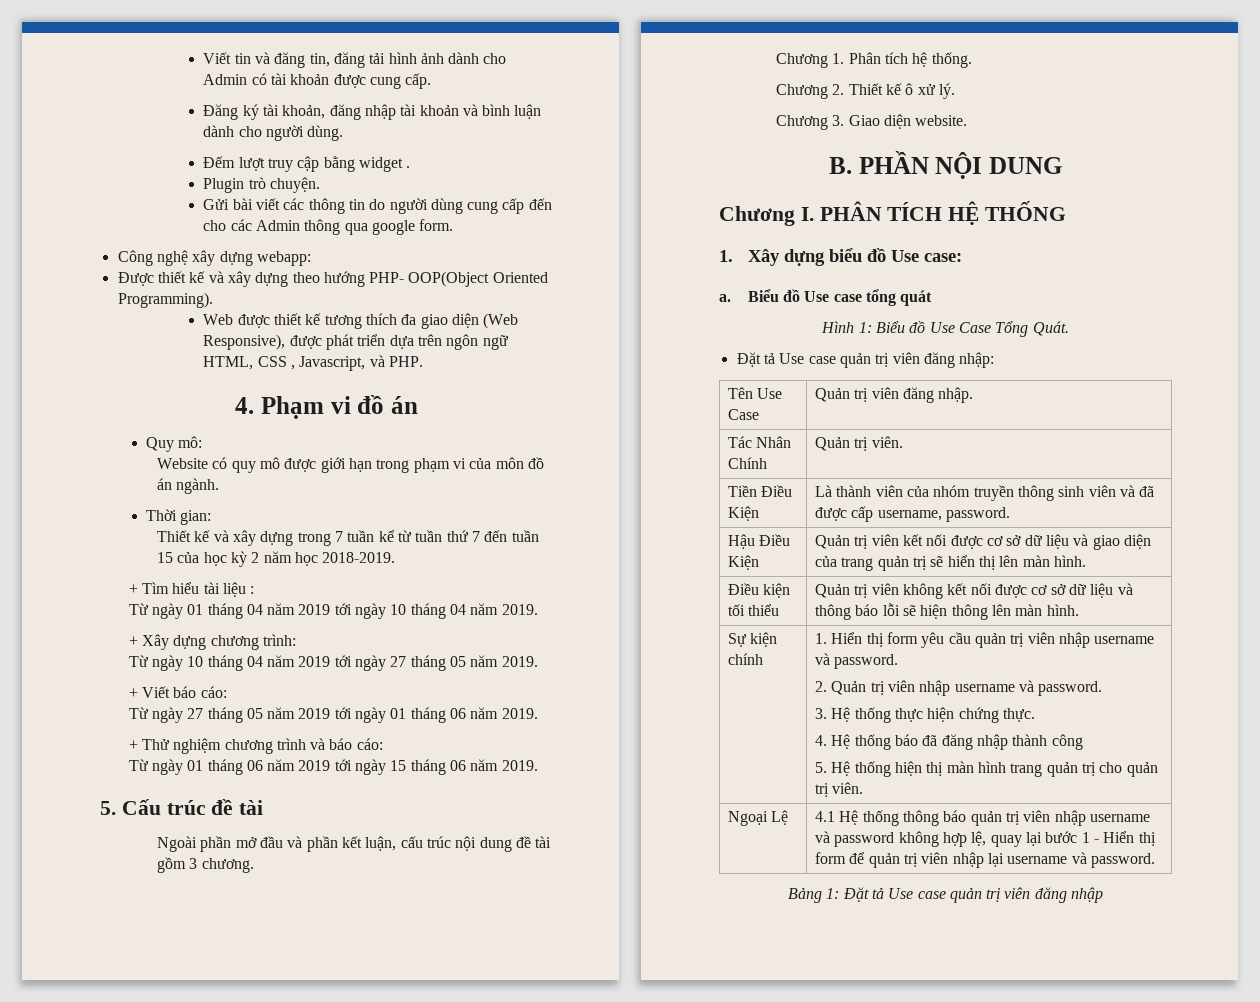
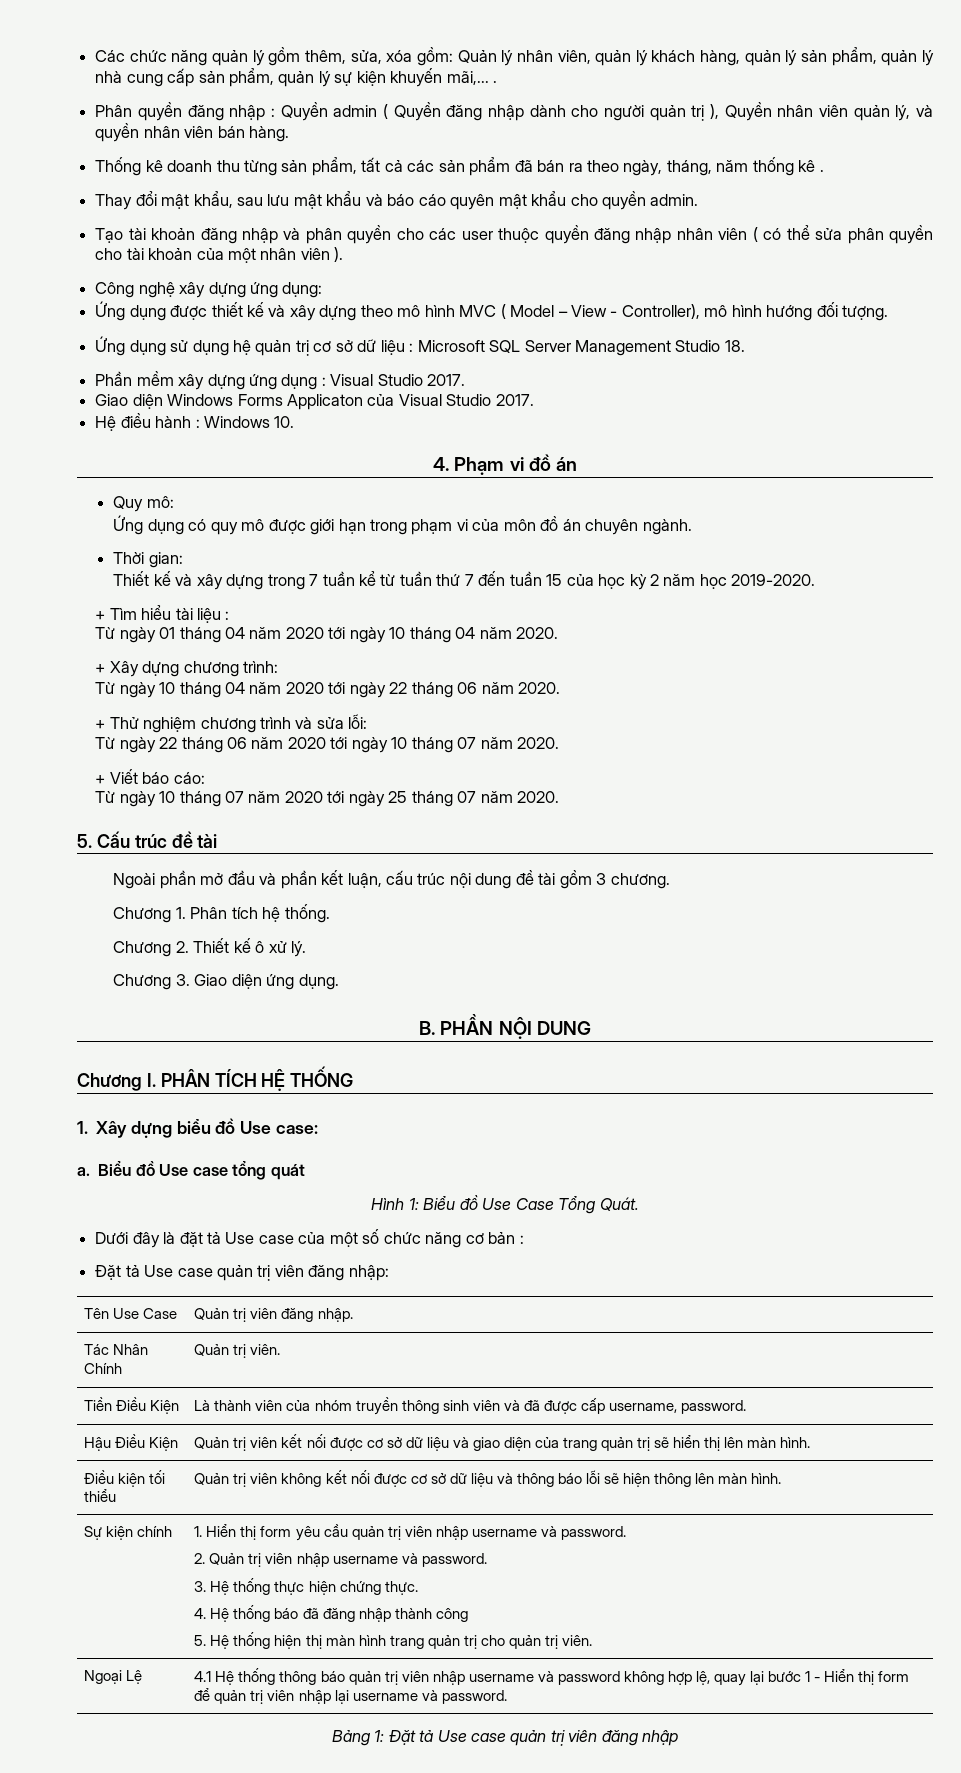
[203,52,507,68] [203,73,432,89] [203,104,542,120] [203,125,344,141] [203,156,411,172] [203,177,320,193] [203,198,552,214] [203,219,454,235] Viết tin và đăng tin, đăng tải hình ảnh dành cho Admin có tài khoản được cung cấp. // Đăng ký tài khoản, đăng nhập tài khoản và bình luận dành cho người dùng. // Đếm lượt truy cập bằng widget . // Plugin trò chuyện. // Gửi bài viết các thông tin do người dùng cung cấp đến cho các Admin thông qua google form. -> [95,47,935,66] [95,68,498,87] [95,102,933,121] [95,123,289,142] [95,157,824,176] [95,191,699,210] [95,225,934,244] [95,247,344,263] Các chức năng quản lý gồm thêm, sửa, xóa gồm: Quản lý nhân viên, quản lý khách hàng, quản lý sản phẩm, quản lý nhà cung cấp sản phẩm, quản lý sự kiện khuyến mãi,... . // Phân quyền đăng nhập : Quyền admin ( Quyền đăng nhập dành cho người quản trị ), Quyền nhân viên quản lý, và quyền nhân viên bán hàng. // Thống kê doanh thu từng sản phẩm, tất cả các sản phẩm đã bán ra theo ngày, tháng, năm thống kê . // Thay đổi mật khẩu, sau lưu mật khẩu và báo cáo quyên mật khẩu cho quyền admin. // Tạo tài khoản đăng nhập và phân quyền cho các user thuộc quyền đăng nhập nhân viên ( có thể sửa phân quyền cho tài khoản của một nhân viên ).
[256,251,311,266] [117,272,154,286] webapp: // Được -> [249,282,323,298] [95,301,208,321] ứng dụng: // Ứng dụng được
[323,271,548,287] [117,292,213,308] [203,313,519,329] [203,334,509,350] [203,355,423,371] hướng PHP- OOP(Object Oriented Programming). // Web được thiết kế tương thích đa giao diện (Web Responsive), được phát triển dựa trên ngôn ngữ HTML, CSS , Javascript, và PHP. -> [397,302,889,321] [95,336,745,356] [95,371,466,390] [95,394,534,410] [95,413,295,431] mô hình MVC ( Model – View - Controller), mô hình hướng đối tượng. // Ứng dụng sử dụng hệ quản trị cơ sở dữ liệu : Microsoft SQL Server Management Studio 18. // Phần mềm xây dựng ứng dụng : Visual Studio 2017. // Giao diện Windows Forms Applicaton của Visual Studio 2017. // Hệ điều hành : Windows 10.
[157,458,209,469] Website -> [113,515,184,535] Ứng dụng
(173, 484) none -> [585,519,639,535] chuyên
[322,552,396,563] 2018-2019. -> [731,574,816,586] 2019-2020.
[298,604,331,615] 2019 -> [285,627,324,639] 2020
[501,604,538,615] 2019. -> [516,627,559,639] 2020.
[298,655,538,671] 2019 tới ngày 27 tháng 05 năm 2019. -> [285,682,561,698] [95,714,368,733] [95,737,560,753] 2020 tới ngày 22 tháng 06 năm 2020. // + Thử nghiệm chương trình và sửa lỗi: // Từ ngày 22 tháng 06 năm 2020 tới ngày 10 tháng 07 năm 2020.
[187,707,538,723] [128,738,383,754] [128,759,538,775] 27 tháng 05 năm 2019 tới ngày 01 tháng 06 năm 2019. // + Thử nghiệm chương trình và báo cáo: // Từ ngày 01 tháng 06 năm 2019 tới ngày 15 tháng 06 năm 2019. -> [159,791,560,807] 10 tháng 07 năm 2020 tới ngày 25 tháng 07 năm 2020.
[915,115,968,126] website. -> [266,974,339,990] ứng dụng.
(1069, 328) none -> [95,1229,524,1248] // Dưới đây là đặt tả Use case của một số chức năng cơ bản :

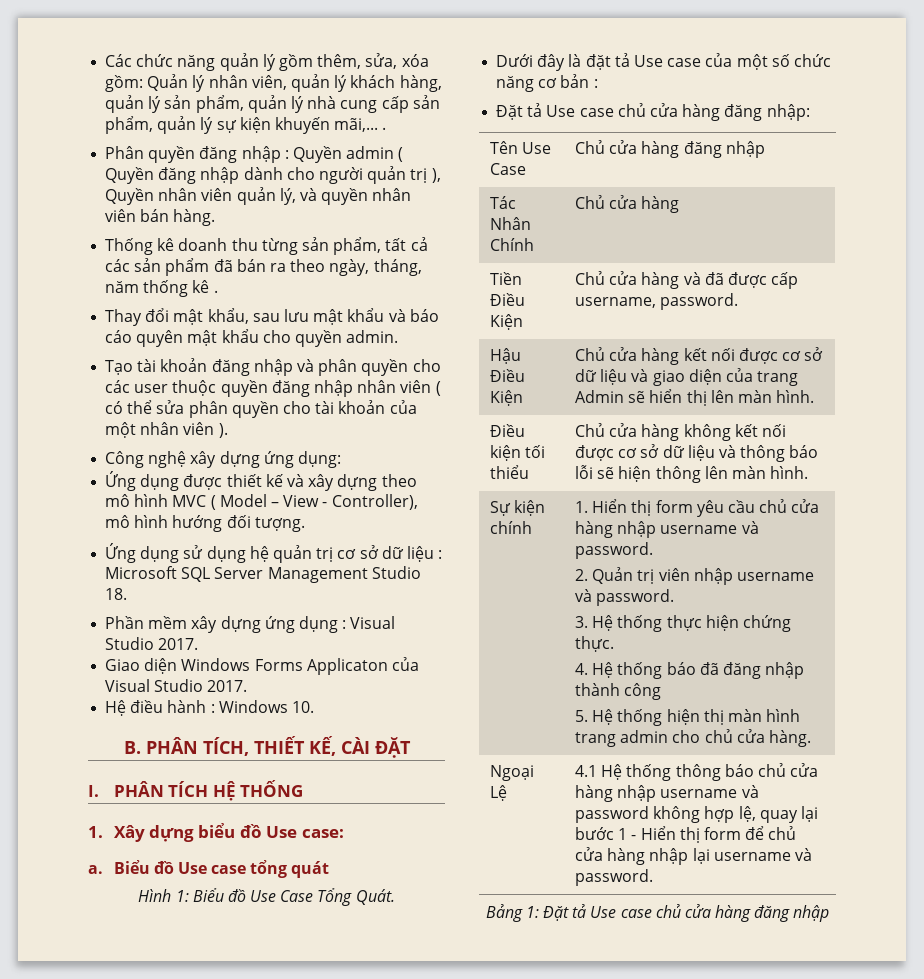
[433,454,577,475] [113,496,174,512] [113,515,692,535] [113,552,183,568] [113,571,816,590] [95,605,230,623] [95,627,559,643] [95,661,278,677] [95,682,561,698] [95,714,368,733] [95,737,560,753] [95,769,205,784] [95,791,560,807] [77,831,218,848] [113,870,670,889] [113,904,330,923] [113,938,307,957] [113,974,339,990] [419,1014,591,1039] [77,1073,142,1091] 4. Phạm vi đồ án // Quy mô: // Ứng dụng có quy mô được giới hạn trong phạm vi của môn đồ án chuyên ngành. // Thời gian: // Thiết kế và xây dựng trong 7 tuần kể từ tuần thứ 7 đến tuần 15 của học kỳ 2 năm học 2019-2020. // + Tìm hiểu tài liệu : // Từ ngày 01 tháng 04 năm 2020 tới ngày 10 tháng 04 năm 2020. // + Xây dựng chương trình: // Từ ngày 10 tháng 04 năm 2020 tới ngày 22 tháng 06 năm 2020. // + Thử nghiệm chương trình và sửa lỗi: // Từ ngày 22 tháng 06 năm 2020 tới ngày 10 tháng 07 năm 2020. // + Viết báo cáo: // Từ ngày 10 tháng 07 năm 2020 tới ngày 25 tháng 07 năm 2020. // 5. Cấu trúc đề tài // Ngoài phần mở đầu và phần kết luận, cấu trúc nội dung đề tài gồm 3 chương. // Chương 1. Phân tích hệ thống. // Chương 2. Thiết kế ô xử lý. // Chương 3. Giao diện ứng dụng. // B. PHẦN NỘI DUNG // Chương -> [123,736,411,758] B. PHÂN TÍCH, THIẾT KẾ, CÀI ĐẶT //
[216,1265,304,1281] quản trị viên -> [617,103,721,121] chủ cửa hàng
[194,1308,353,1322] Quản trị viên đăng nhập. -> [574,140,765,158] Chủ cửa hàng đăng nhập
[194,1344,281,1358] Quản trị viên. -> [574,195,680,213] Chủ cửa hàng
[194,1397,500,1415] Là thành viên của nhóm truyền thông sinh viên -> [574,271,680,289] Chủ cửa hàng
[194,1437,278,1451] Quản trị viên -> [574,347,680,365] Chủ cửa hàng
[601,1437,651,1451] quản trị -> [574,390,624,403] Admin
[194,1473,278,1487] Quản trị viên -> [574,423,680,441] Chủ cửa hàng
[351,1526,432,1540] quản trị viên -> [759,499,820,513] [574,521,613,538] chủ cửa hàng
[427,1635,592,1649] quản trị cho quản trị viên. -> [620,729,811,747] admin cho chủ cửa hàng.
[348,1671,429,1685] quản trị viên -> [757,763,819,777] [574,785,613,802] chủ cửa hàng
[214,1690,295,1704] quản trị viên -> [768,826,797,840] [574,847,646,865] chủ cửa hàng
[510,1730,598,1746] quản trị viên -> [655,904,752,922] chủ cửa hàng

